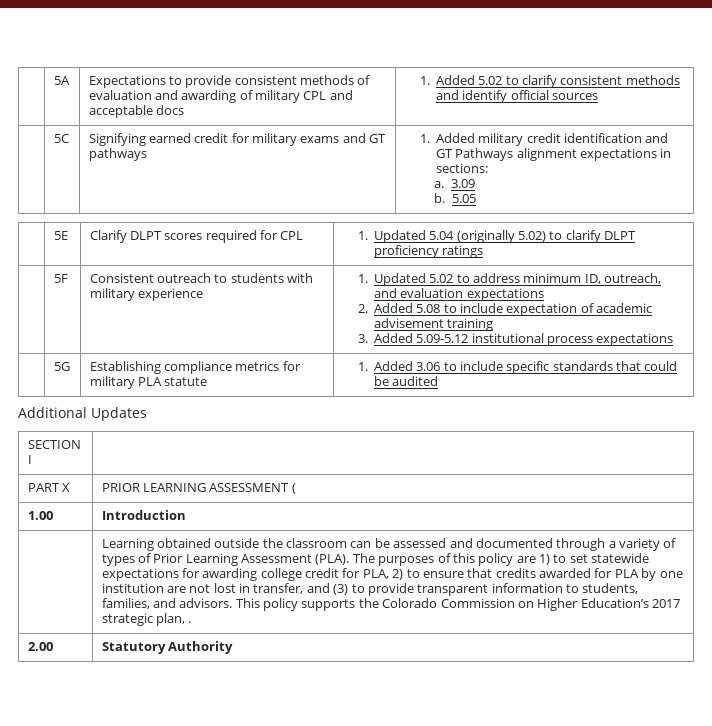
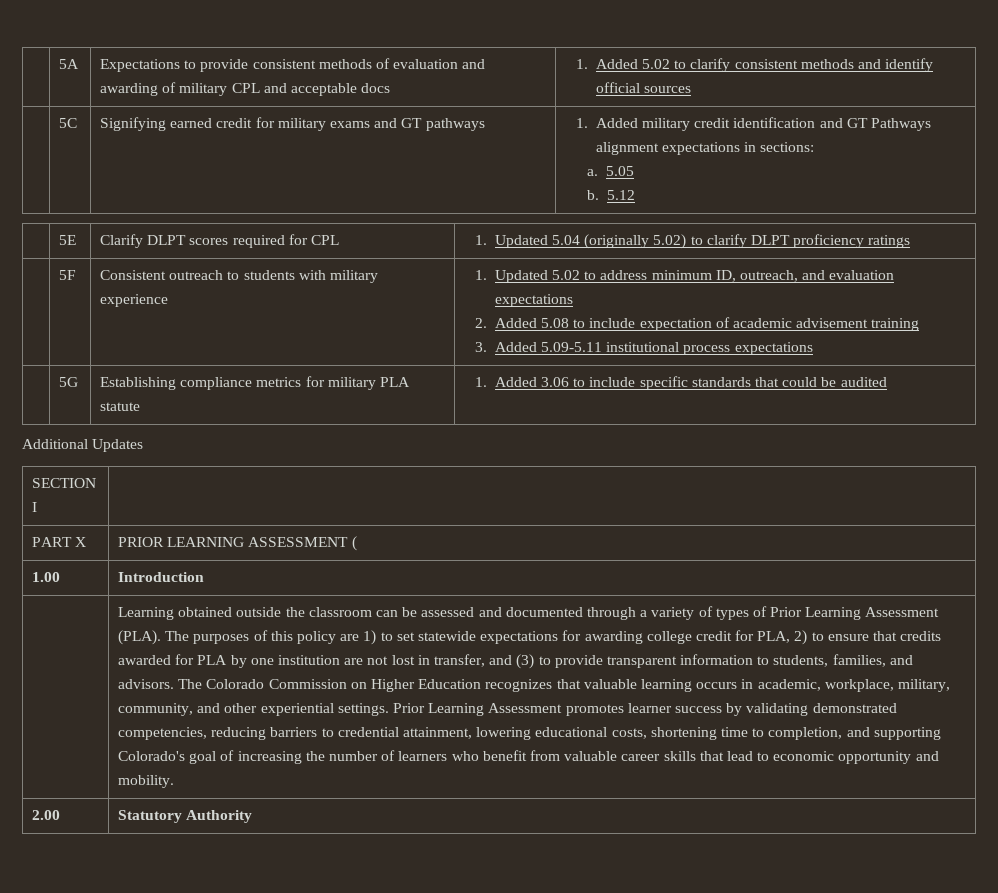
[450,179,475,188] 3.09 -> [605,166,634,176] 5.05
[451,194,476,203] 5.05 -> [606,190,635,200] 5.12
[416,334,469,343] 5.09-5.12 -> [541,342,603,352] 5.09-5.11
[235,598,681,611] [101,613,192,626] This policy supports the Colorado Commission on Higher Education’s 2017 strategic plan, . -> [178,679,950,692] [118,703,897,716] [118,727,941,740] [118,750,939,764] [118,775,175,788] The Colorado Commission on Higher Education recognizes that valuable learning occurs in academic, workplace, military, community, and other experiential settings. Prior Learning Assessment promotes learner success by validating demonstrated competencies, reducing barriers to credential attainment, lowering educational costs, shortening time to completion, and supporting Colorado's goal of increasing the number of learners who benefit from valuable career skills that lead to economic opportunity and mobility.

